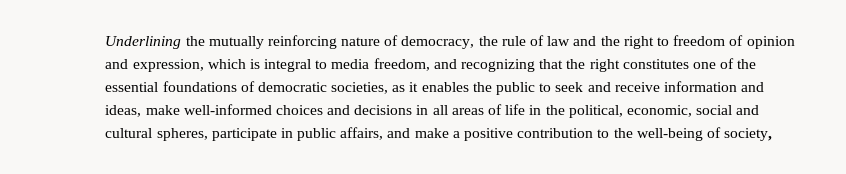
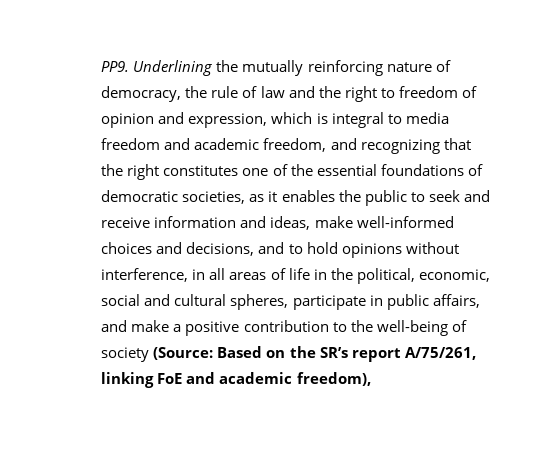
(105, 42) none -> [101,61,130,72] PP9.
(370, 64) none -> [101,138,260,150] freedom and academic
[354,105,413,115] decisions -> [186,242,459,258] [101,268,189,282] decisions, and to hold opinions without interference,
[724,128,773,141] society, -> [101,346,476,362] [101,372,371,388] society (Source: Based on the SR’s report A/75/261, linking FoE and academic freedom),

